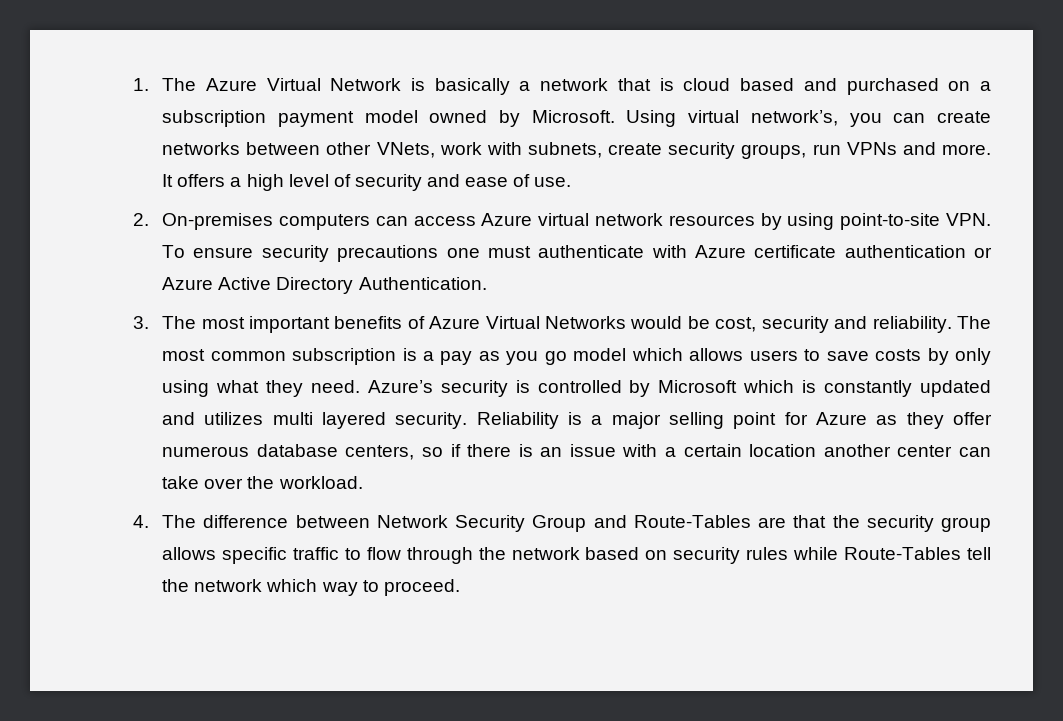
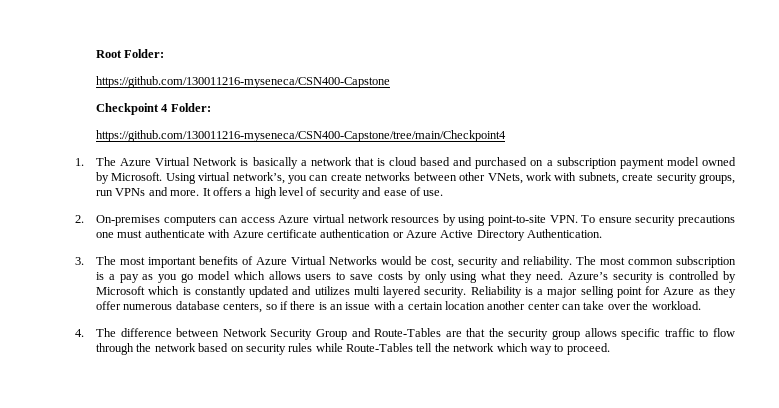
(133, 84) none -> [95,49,165,58] [95,76,390,88] [95,103,211,115] [95,130,506,142] Root Folder: // https://github.com/130011216-myseneca/CSN400-Capstone // Checkpoint 4 Folder: // https://github.com/130011216-myseneca/CSN400-Capstone/tree/main/Checkpoint4 //

